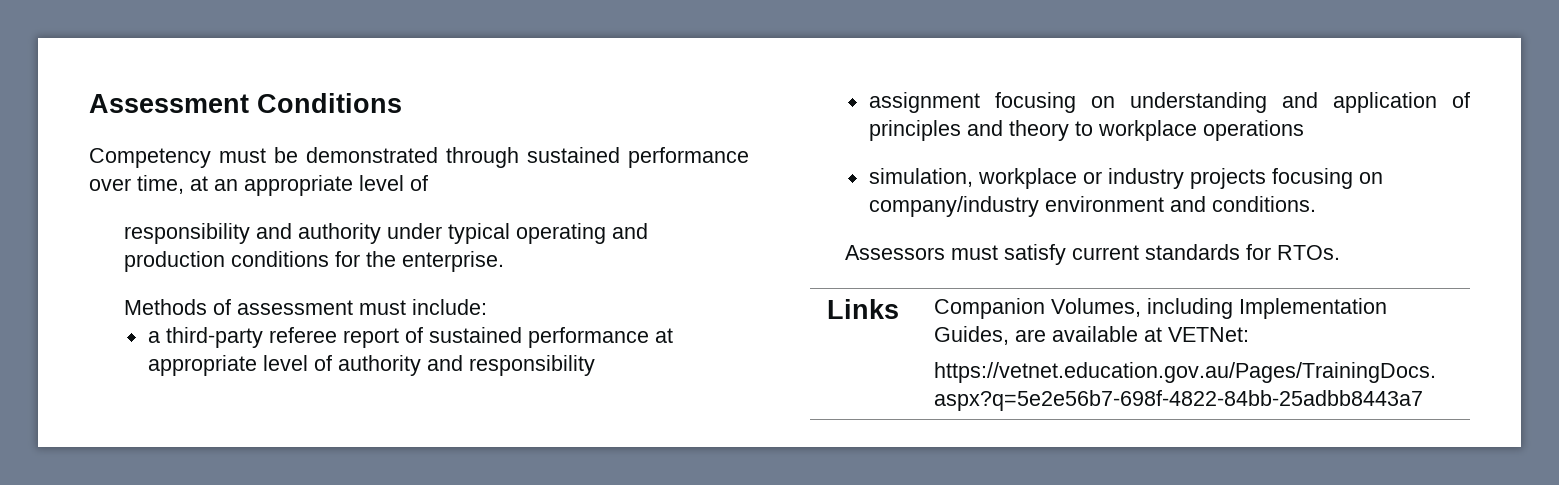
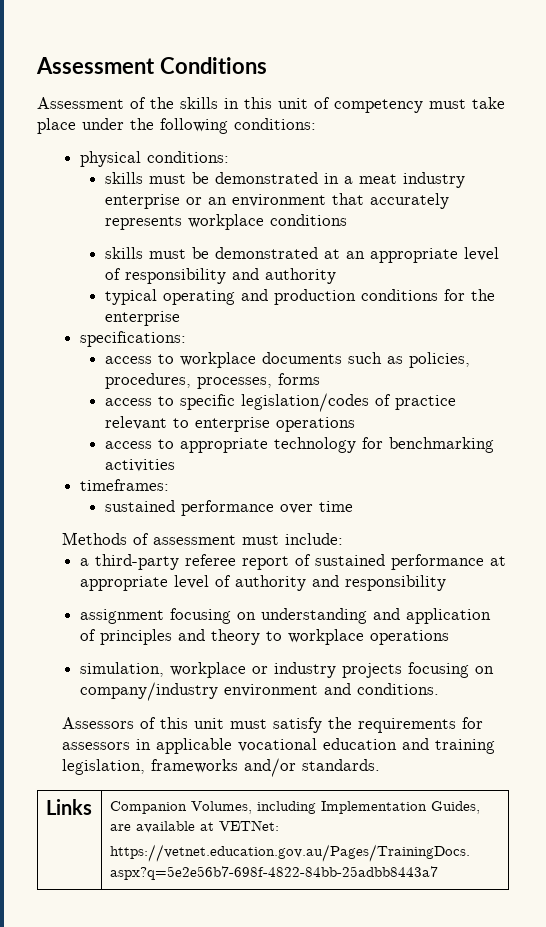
[89,147,749,168] [89,175,184,194] Competency must be demonstrated through sustained performance over time, -> [37,97,505,113] [37,118,316,134] [80,151,230,167] [104,172,465,188] [104,193,449,209] [104,214,347,230] [104,247,318,259] Assessment of the skills in this unit of competency must take place under the following conditions: // physical conditions: // skills must be demonstrated in a meat industry enterprise or an environment that accurately represents workplace conditions // skills must be demonstrated
(428, 183) // -> (121, 274) none
[387,223,443,239] under -> (336, 276) //
[402,251,505,272] enterprise. -> [104,311,180,326] [80,331,187,347] [104,352,470,368] [104,373,320,389] [104,393,456,412] [104,416,355,432] [104,437,494,453] [104,459,175,472] [80,479,170,491] [104,500,353,516] enterprise // specifications: // access to workplace documents such as policies, procedures, processes, forms // access to specific legislation/codes of practice relevant to enterprise operations // access to appropriate technology for benchmarking activities // timeframes: // sustained performance over time
[951,244,1341,265] must satisfy current standards for RTOs. -> [139,717,483,733] [61,738,495,754] [61,758,380,777] of this unit must satisfy the requirements for assessors in applicable vocational education and training legislation, frameworks and/or standards.

